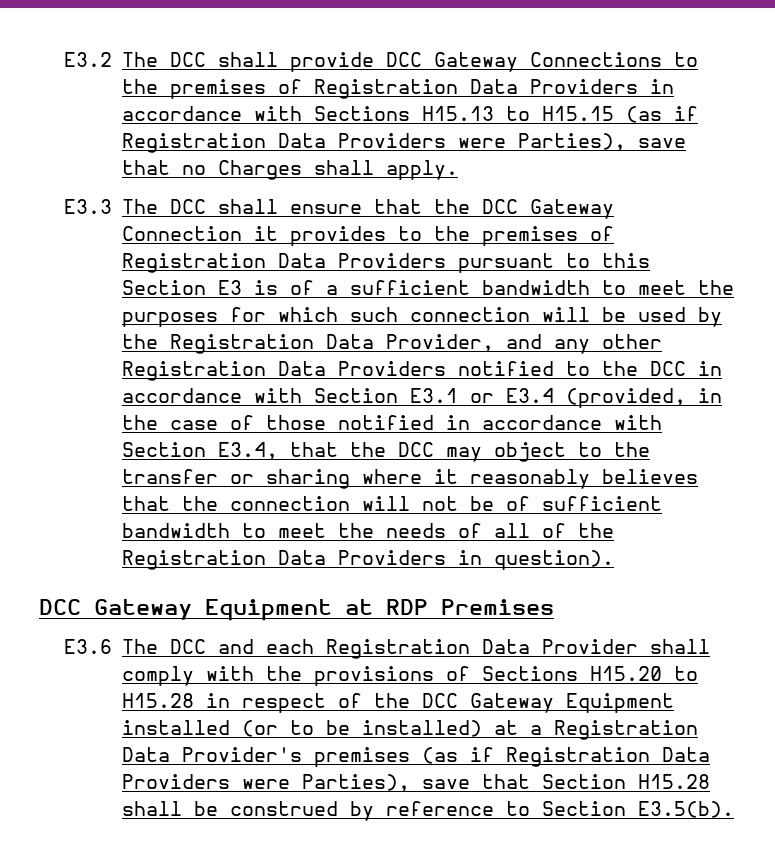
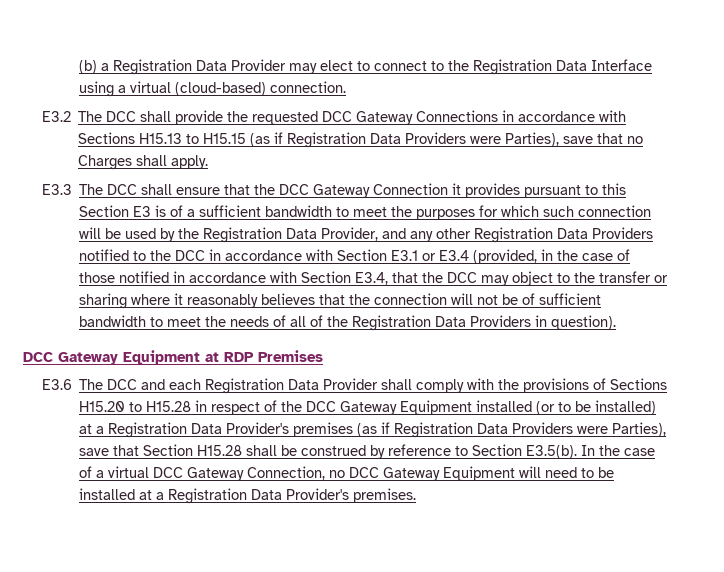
(64, 59) none -> [79,59,653,75] [79,81,347,97] (b) a Registration Data Provider may elect to connect to the Registration Data Interface using a virtual (cloud-based) connection. //
(375, 62) none -> [227,111,319,125] the requested
[674,52,699,67] [122,79,639,99] to the premises of Registration Data Providers -> (499, 116) none
[398,226,615,246] [122,253,447,273] to the premises of Registration Data Providers -> (521, 190) none
(735, 809) none -> [581,445,656,456] [79,466,615,481] [79,488,417,504] In the case of a virtual DCC Gateway Connection, no DCC Gateway Equipment will need to be installed at a Registration Data Provider's premises.

